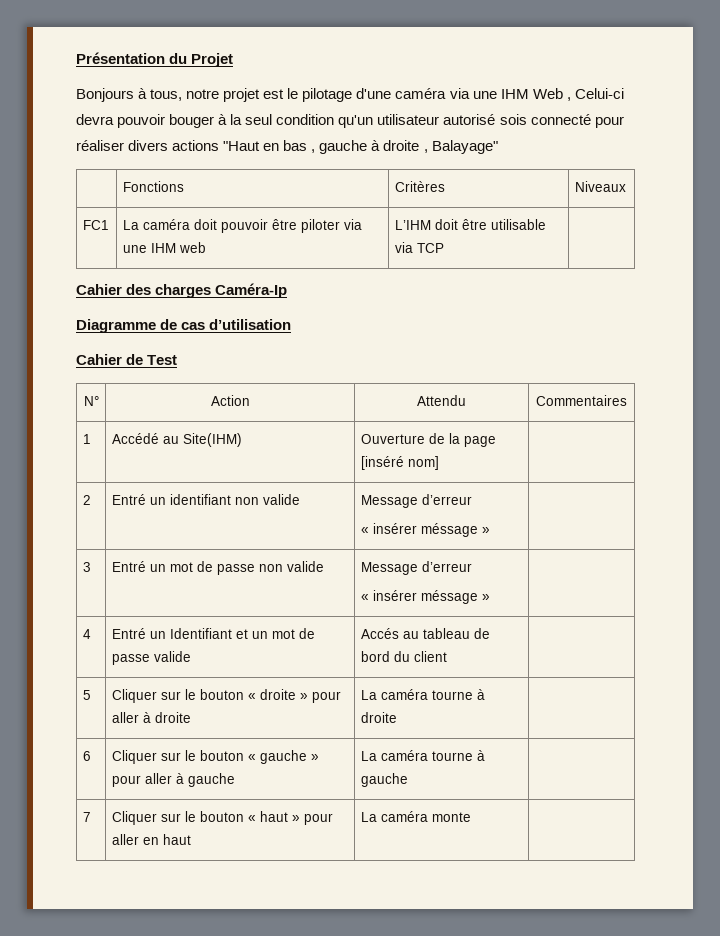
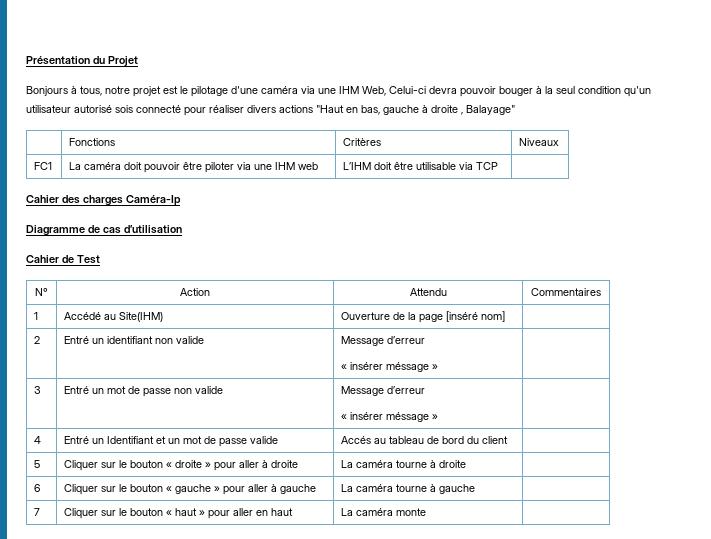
[532,88,571,101] Web , -> [362,86,386,96] Web,
[283,140,316,153] bas , -> [361,105,380,115] bas,

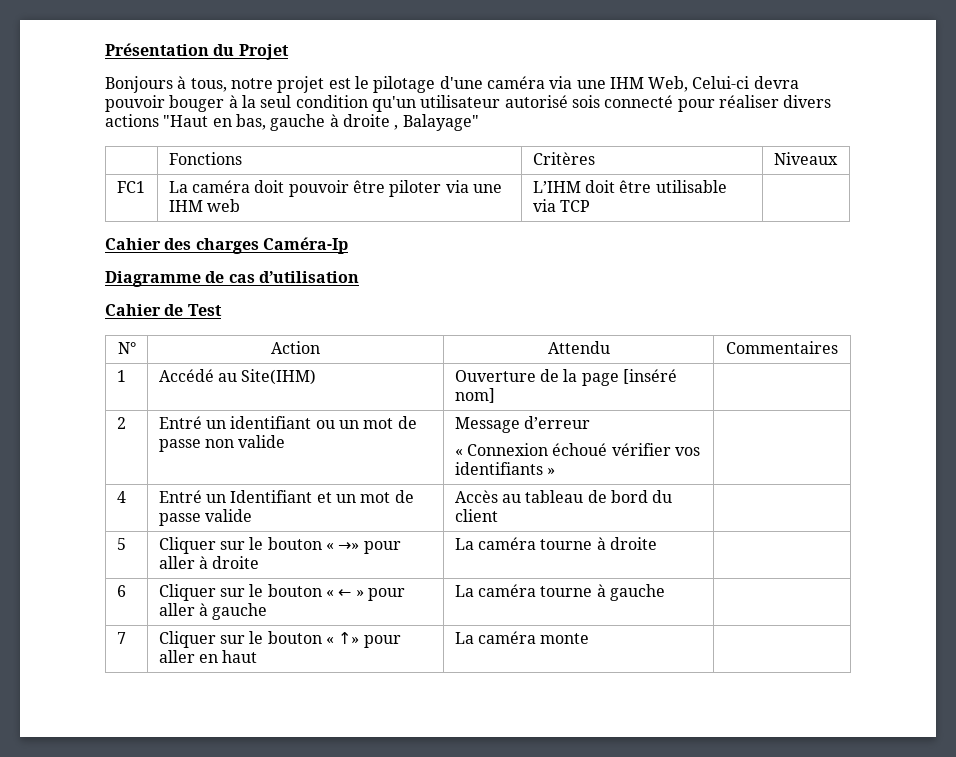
[155,336,205,344] [341,336,426,346] [341,362,439,372] [34,386,42,394] [64,386,90,394] non valide | Message d’erreur // « insérer méssage » | // 3 | Entré -> [315,420,335,429] ou
[350,412,430,422] insérer méssage -> [467,443,701,456] [454,462,543,475] Connexion échoué vérifier vos identifiants
[341,436,372,444] Accés -> [454,490,498,503] Accès
[175,460,212,468] droite » -> [338,542,360,550] →»
[175,484,212,494] gauche -> [338,589,352,597] ←
[175,508,206,516] haut » -> [338,632,360,644] ↑»

